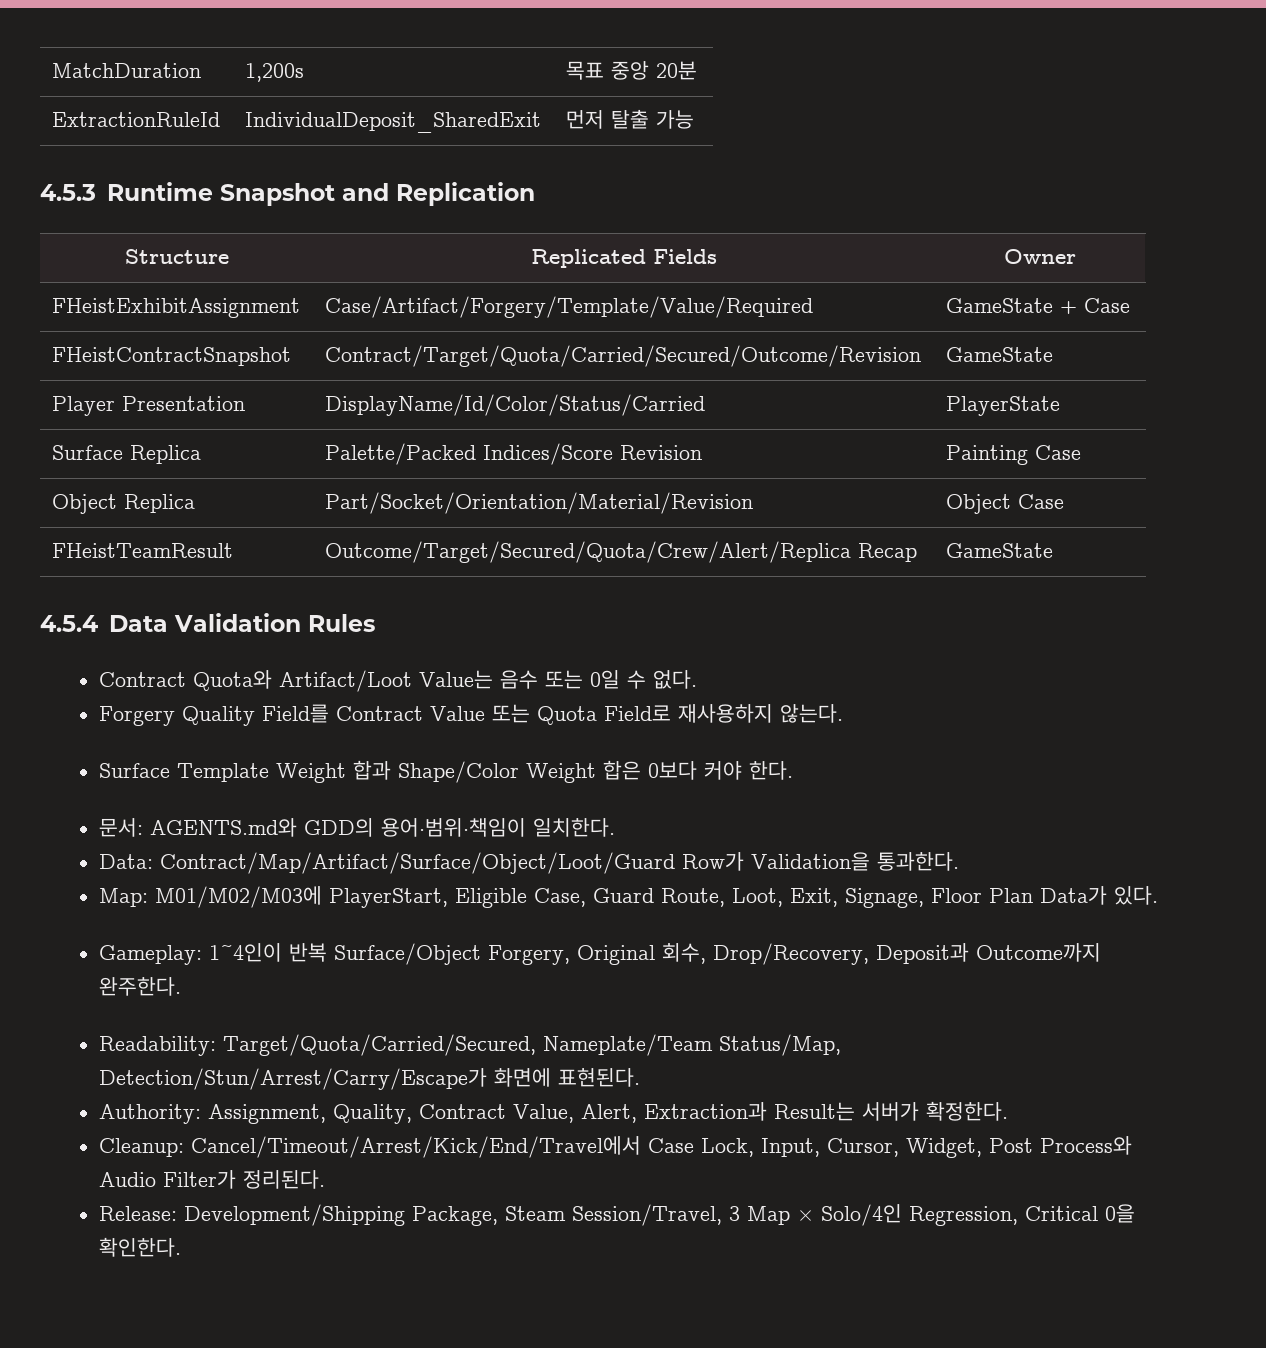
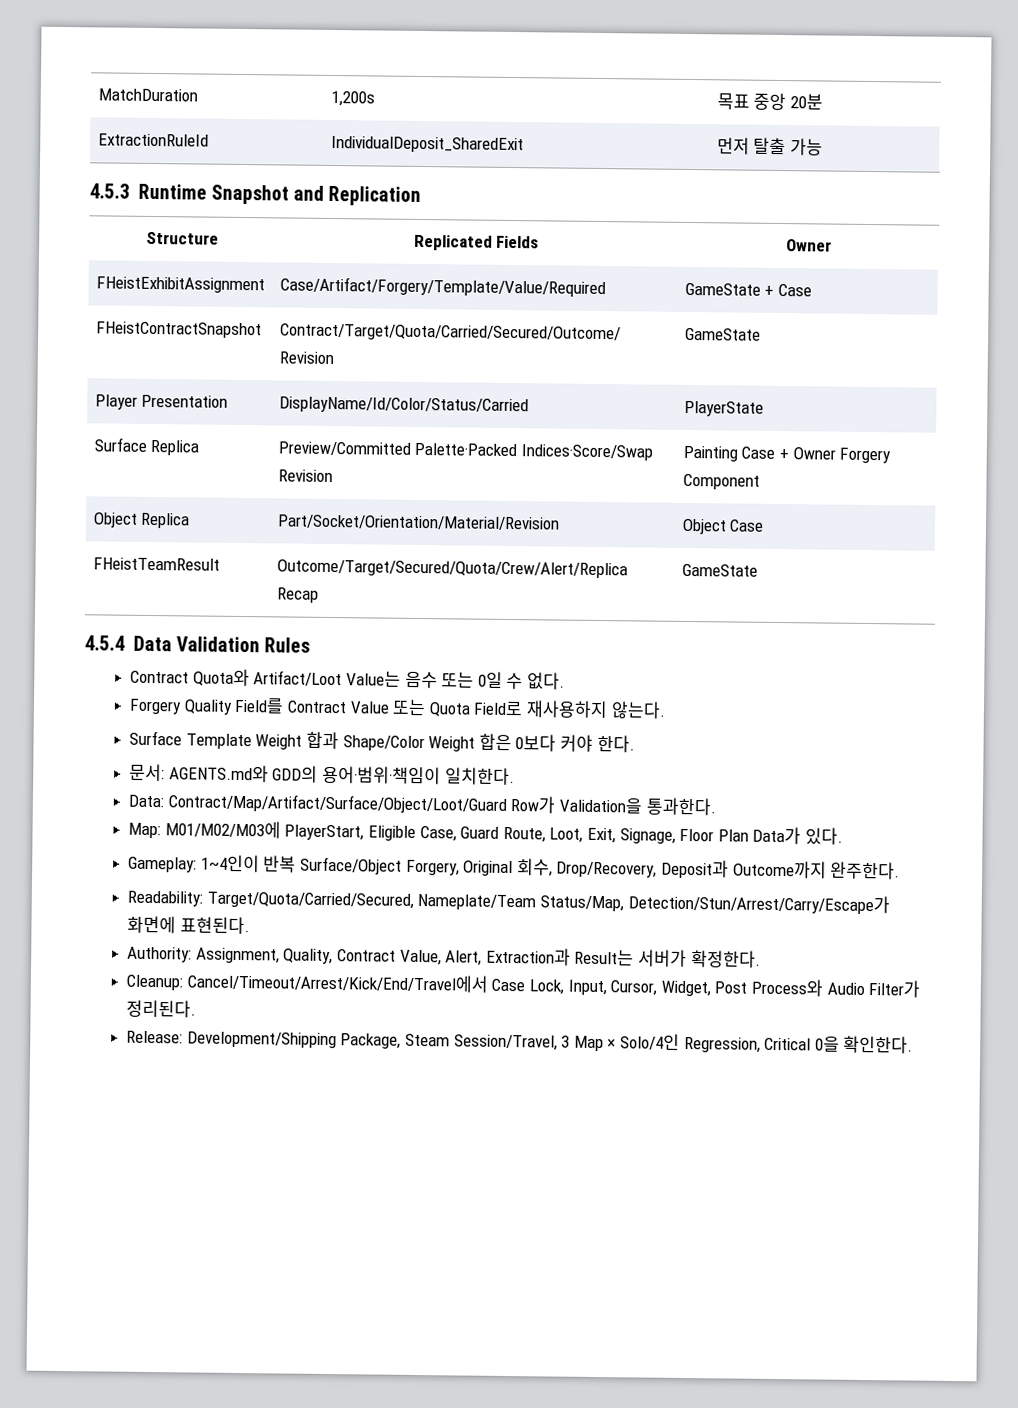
[325,443,614,465] Palette/Packed Indices/Score -> [277,441,654,461] Preview/Committed Palette·Packed Indices·Score/Swap
(1082, 452) none -> [779,447,892,464] [682,473,760,490] + Owner Forgery Component

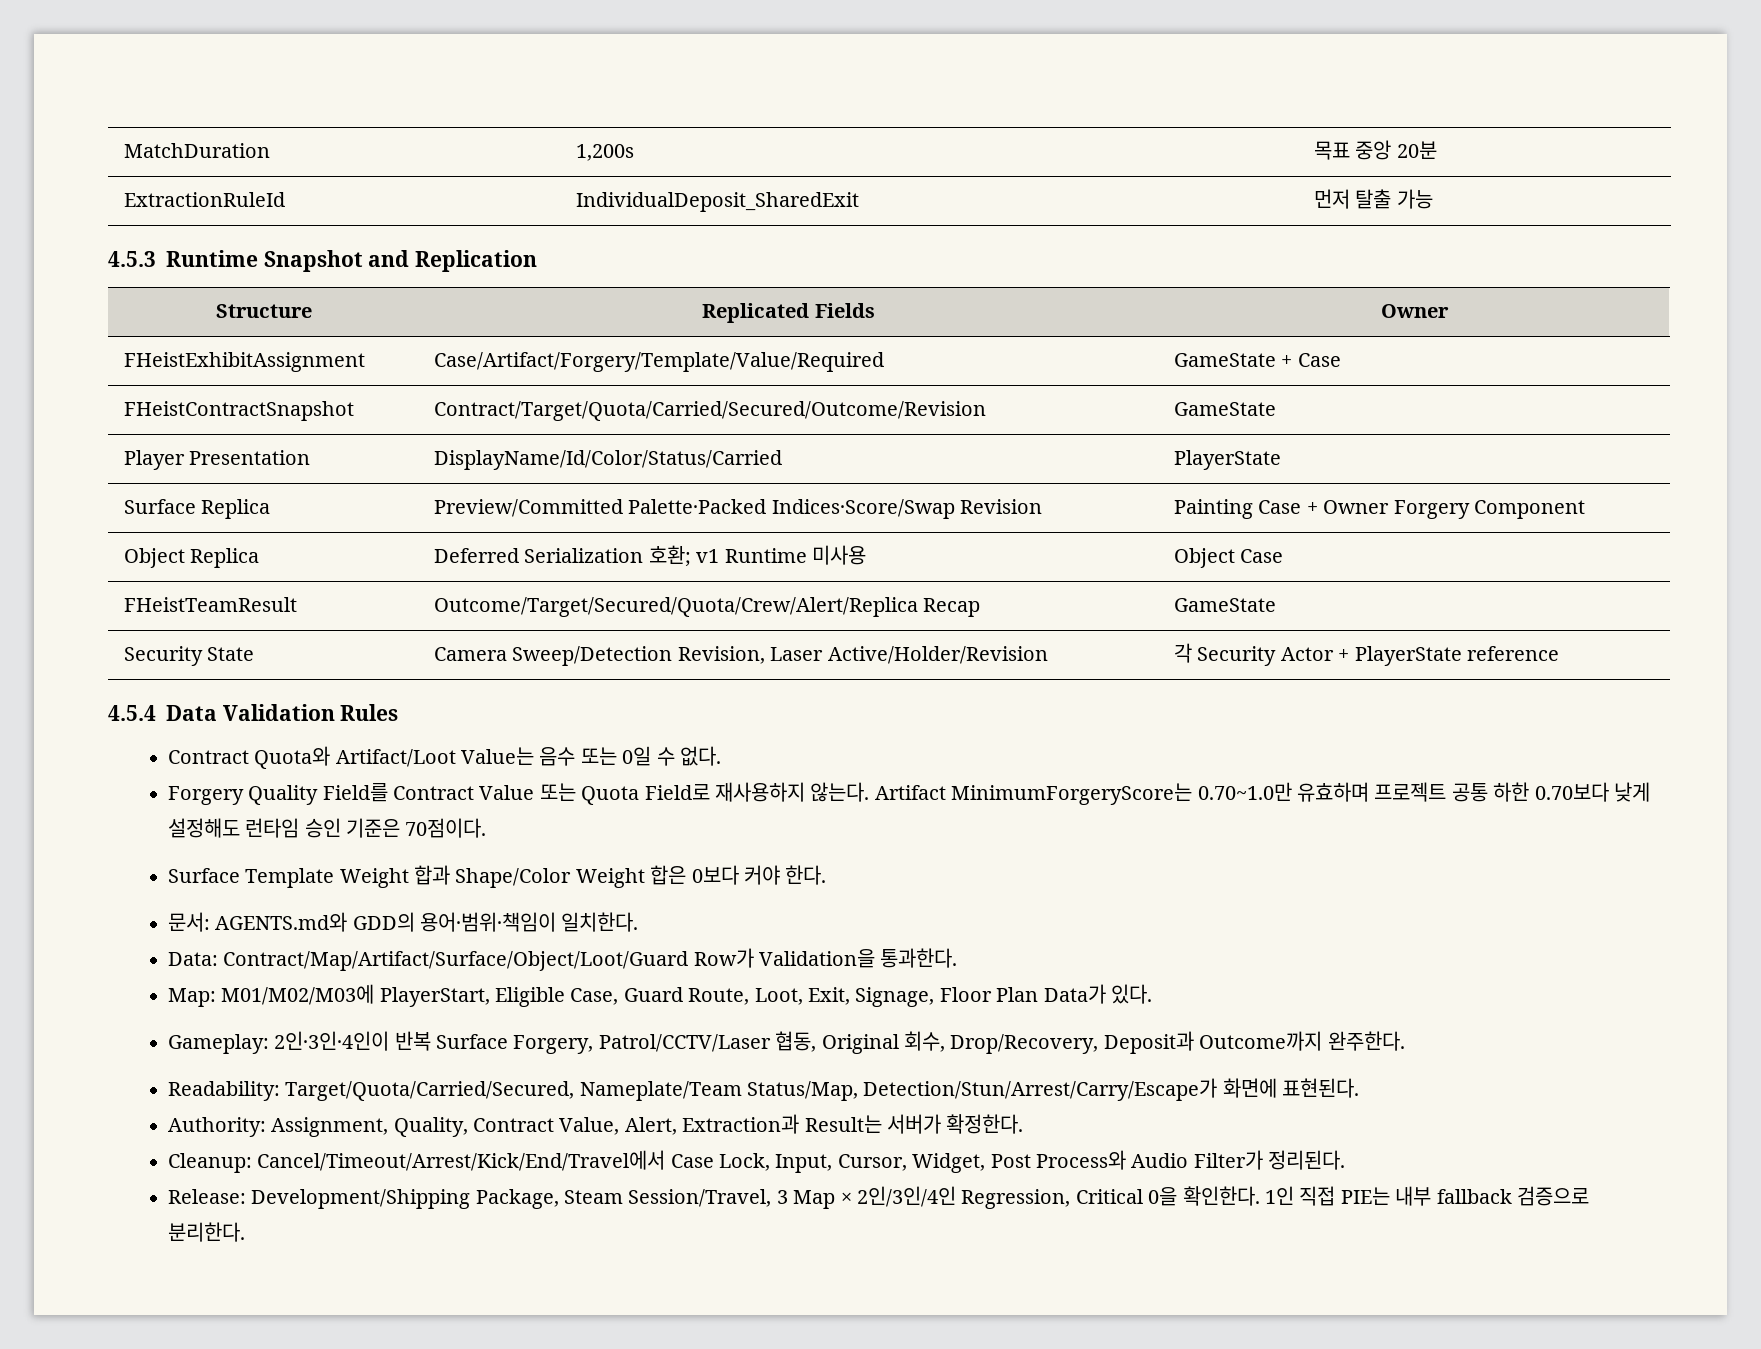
[276,514,560,531] Part/Socket/Orientation/Material/Revision -> [433,545,866,567] Deferred Serialization 호환; v1 Runtime 미사용
(758, 570) none -> [123,646,255,666] [433,646,1048,666] [1173,643,1559,666] // Security State | Camera Sweep/Detection Revision, Laser Active/Holder/Revision | 각 Security Actor + PlayerState reference
(666, 710) none -> [874,782,1650,805] [167,818,487,838] Artifact MinimumForgeryScore는 0.70~1.0만 유효하며 프로젝트 공통 하한 0.70보다 낮게 설정해도 런타임 승인 기준은 70점이다.
[200,854,460,876] 1~4인이 반복 Surface/Object Forgery, -> [274,1031,817,1054] 2인·3인·4인이 반복 Surface Forgery, Patrol/CCTV/Laser 협동,
[619,1033,680,1051] Solo/4인 -> [856,1186,956,1207] 2인/3인/4인
(914, 1044) none -> [1264,1186,1589,1206] [167,1222,245,1242] 1인 직접 PIE는 내부 fallback 검증으로 분리한다.

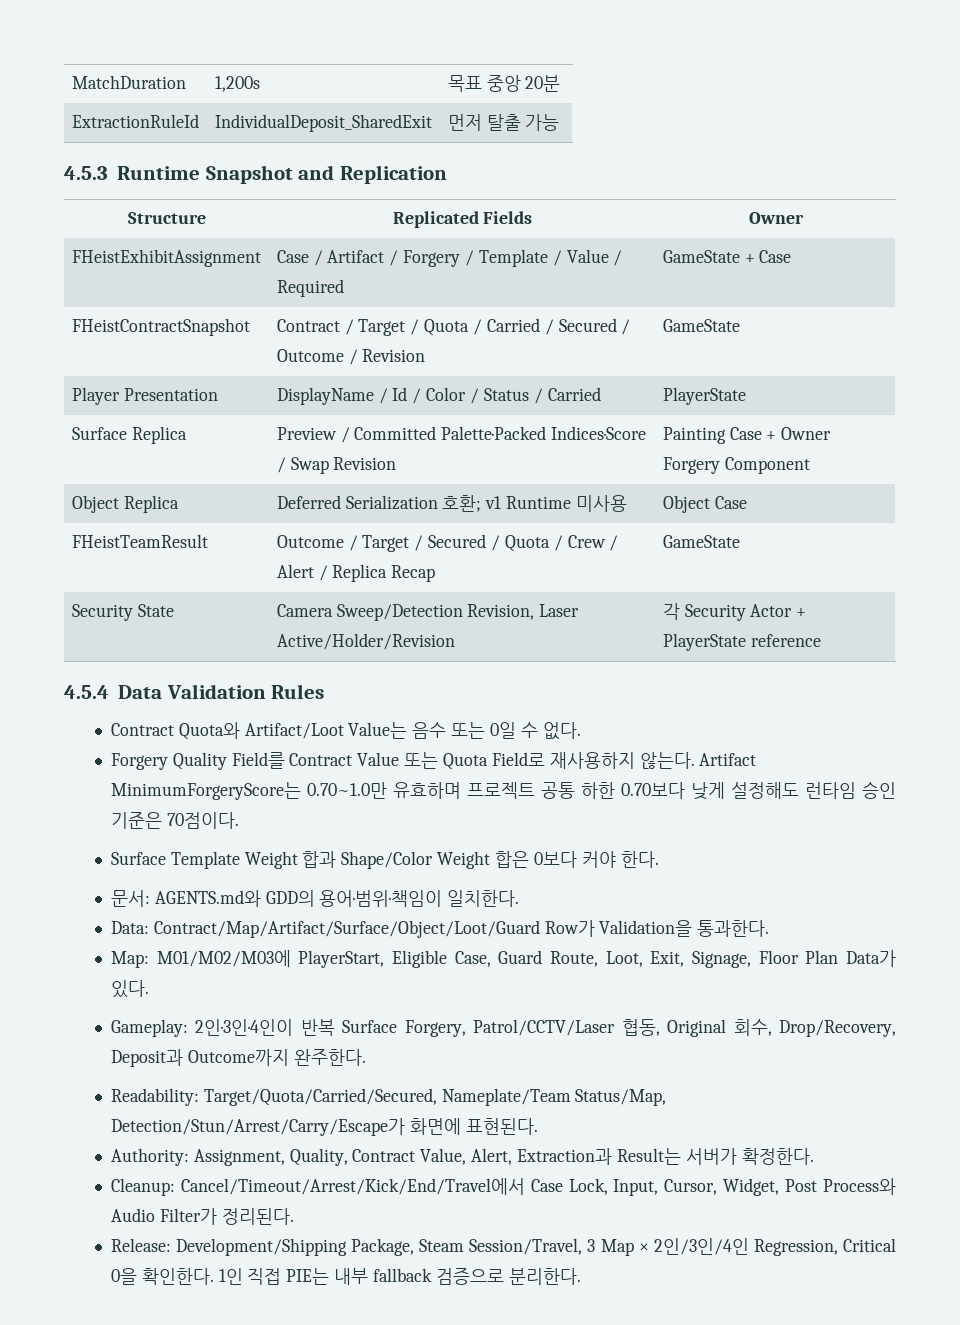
[433,352,884,372] [1173,353,1341,367] [123,401,354,421] [433,401,986,421] [1173,402,1276,416] [123,450,311,470] [433,450,782,470] [1173,450,1281,470] [123,499,271,519] [433,499,955,519] Case/Artifact/Forgery/Template/Value/Required | GameState + Case // FHeistContractSnapshot | Contract/Target/Quota/Carried/Secured/Outcome/Revision | GameState // Player Presentation | DisplayName/Id/Color/Status/Carried | PlayerState // Surface Replica | Preview/Committed Palette·Packed Indices·Score/Swap -> [276,249,623,267] [276,279,344,297] [662,250,792,263] [71,318,250,336] [276,318,631,336] [276,349,426,365] [662,319,740,332] [71,387,218,405] [276,387,601,405] [662,387,746,405] [71,426,187,444] [276,426,647,443] [276,457,329,474] Case / Artifact / Forgery / Template / Value / Required | GameState + Case // FHeistContractSnapshot | Contract / Target / Quota / Carried / Secured / Outcome / Revision | GameState // Player Presentation | DisplayName / Id / Color / Status / Carried | PlayerState // Surface Replica | Preview / Committed Palette·Packed Indices·Score / Swap
[433,597,918,617] Outcome/Target/Secured/Quota/Crew/Alert/Replica -> [276,534,619,552] [276,564,388,582] Outcome / Target / Secured / Quota / Crew / Alert / Replica

